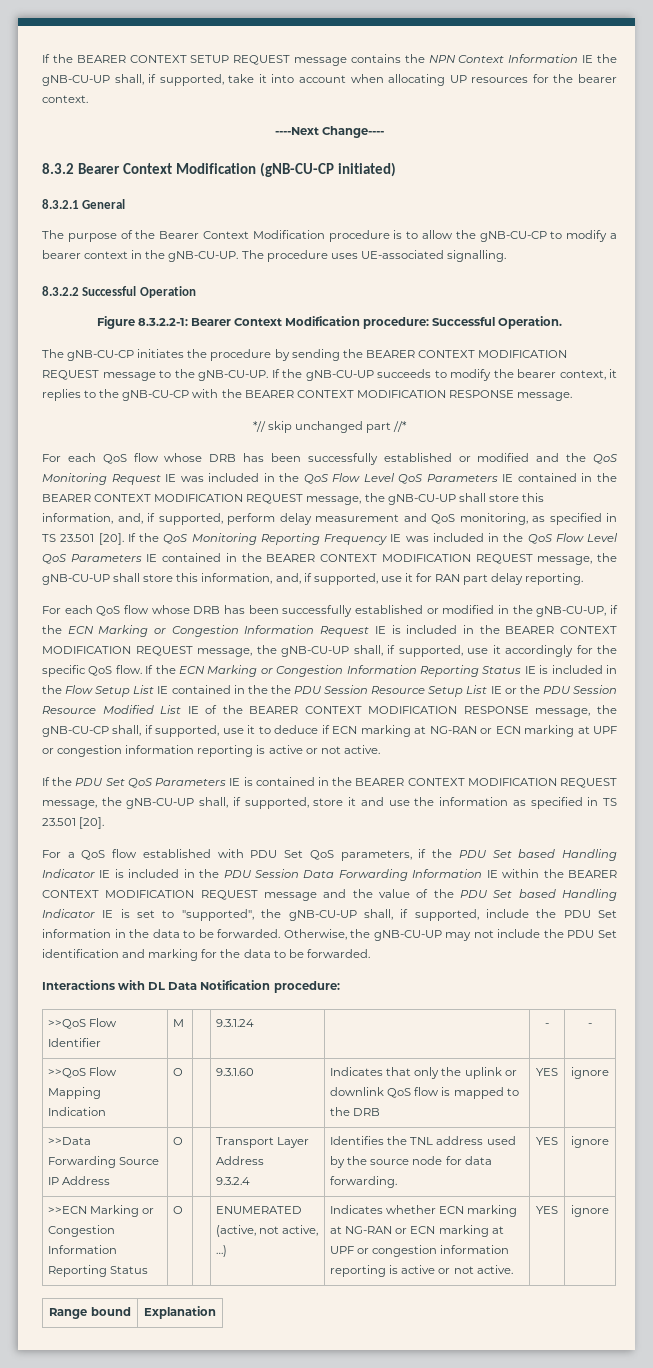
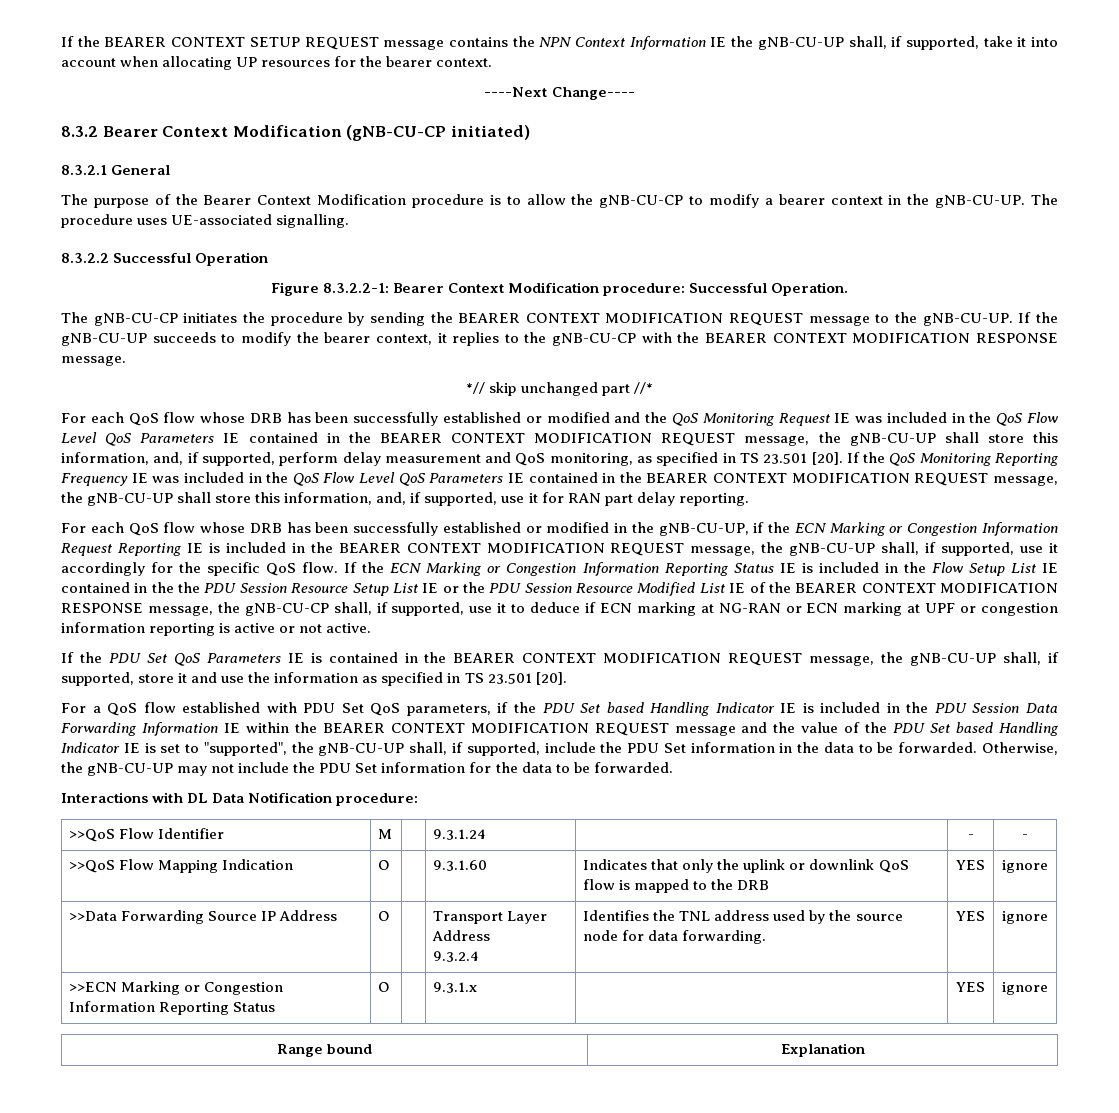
(370, 631) none -> [117,543,181,556] Reporting
[42,949,199,961] identification and marking -> [381,762,466,773] information
[216,1206,303,1214] [216,1225,319,1237] [216,1245,228,1257] [330,1205,518,1217] [330,1225,504,1237] [330,1245,510,1257] [330,1265,513,1277] ENUMERATED (active, not active, …) | Indicates whether ECN marking at NG-RAN or ECN marking at UPF or congestion information reporting is active or not active. -> [433,982,478,993] 9.3.1.x |

